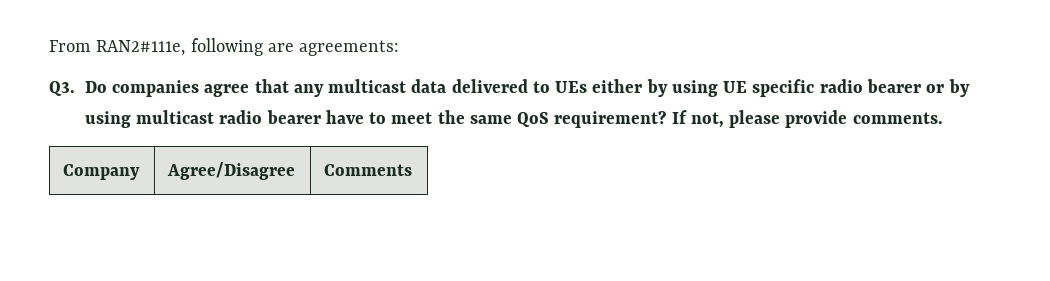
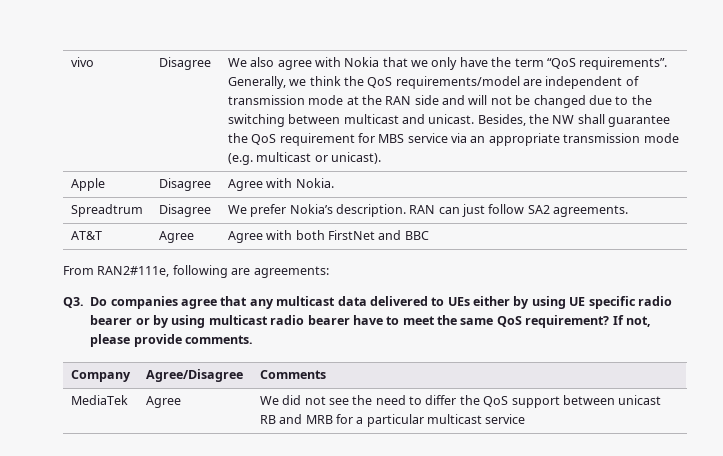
(49, 46) none -> [70,57,94,67] [158,57,211,70] [227,57,668,70] [227,76,639,89] [227,95,652,108] [227,114,671,127] [227,133,679,146] [227,152,381,165] [70,178,105,191] [158,178,211,191] [227,178,334,191] [70,204,143,217] [158,204,211,217] [227,204,629,217] [70,231,102,240] [158,231,194,243] [227,230,429,243] vivo | Disagree | We also agree with Nokia that we only have the term “QoS requirements”. Generally, we think the QoS requirements/model are independent of transmission mode at the RAN side and will not be changed due to the switching between multicast and unicast. Besides, the NW shall guarantee the QoS requirement for MBS service via an appropriate transmission mode (e.g. multicast or unicast). // Apple | Disagree | Agree with Nokia. // Spreadtrum | Disagree | We prefer Nokia’s description. RAN can just follow SA2 agreements. // AT&T | Agree | Agree with both FirstNet and BBC //
(413, 170) none -> [70,395,128,405] [145,396,181,408] [259,395,662,408] [259,414,526,427] // MediaTek | Agree | We did not see the need to differ the QoS support between unicast RB and MRB for a particular multicast service

